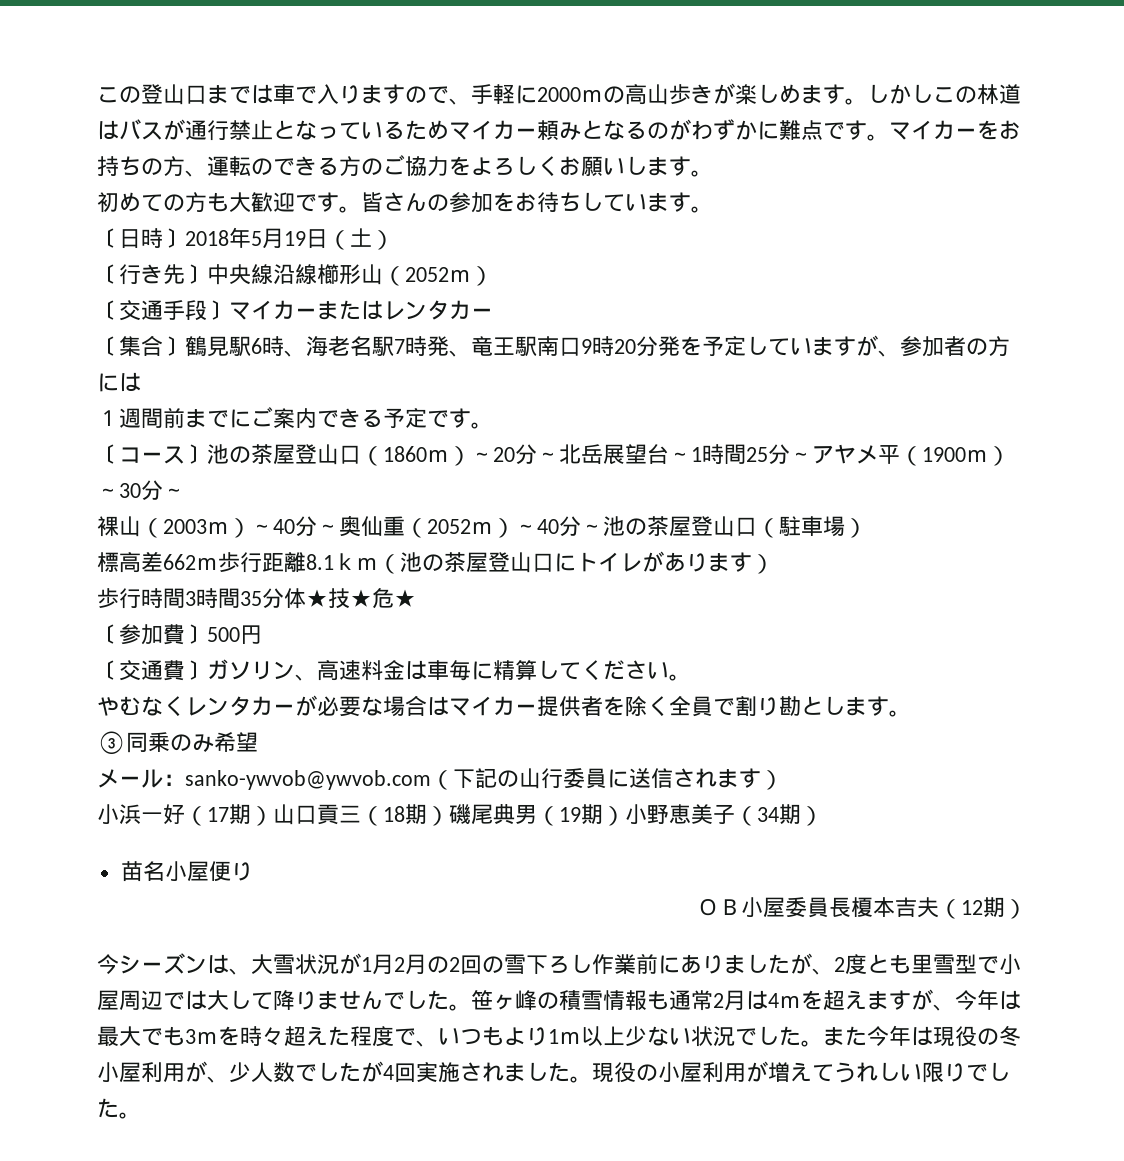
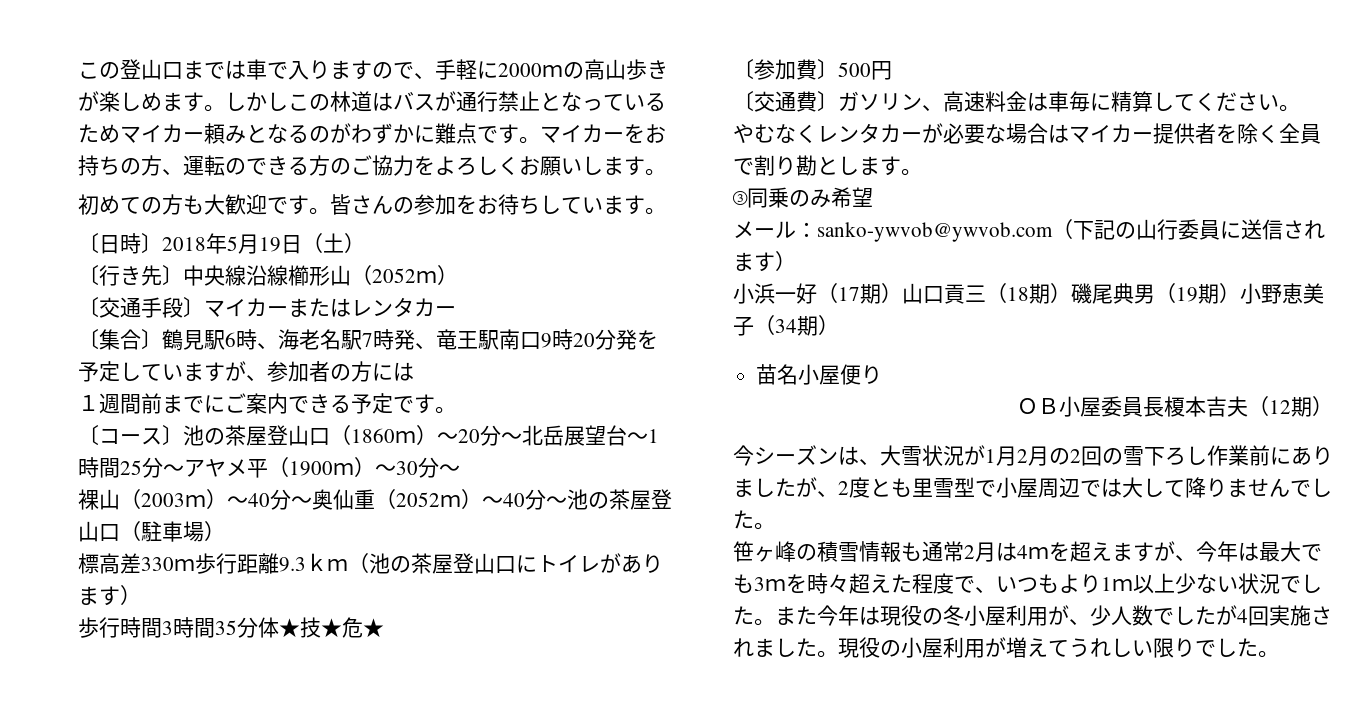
[163,554,196,570] 662 -> [141,557,174,571] 330
[306,554,334,570] 8.1 -> [279,557,306,572] 9.3
(471, 1007) none -> (775, 526) //

